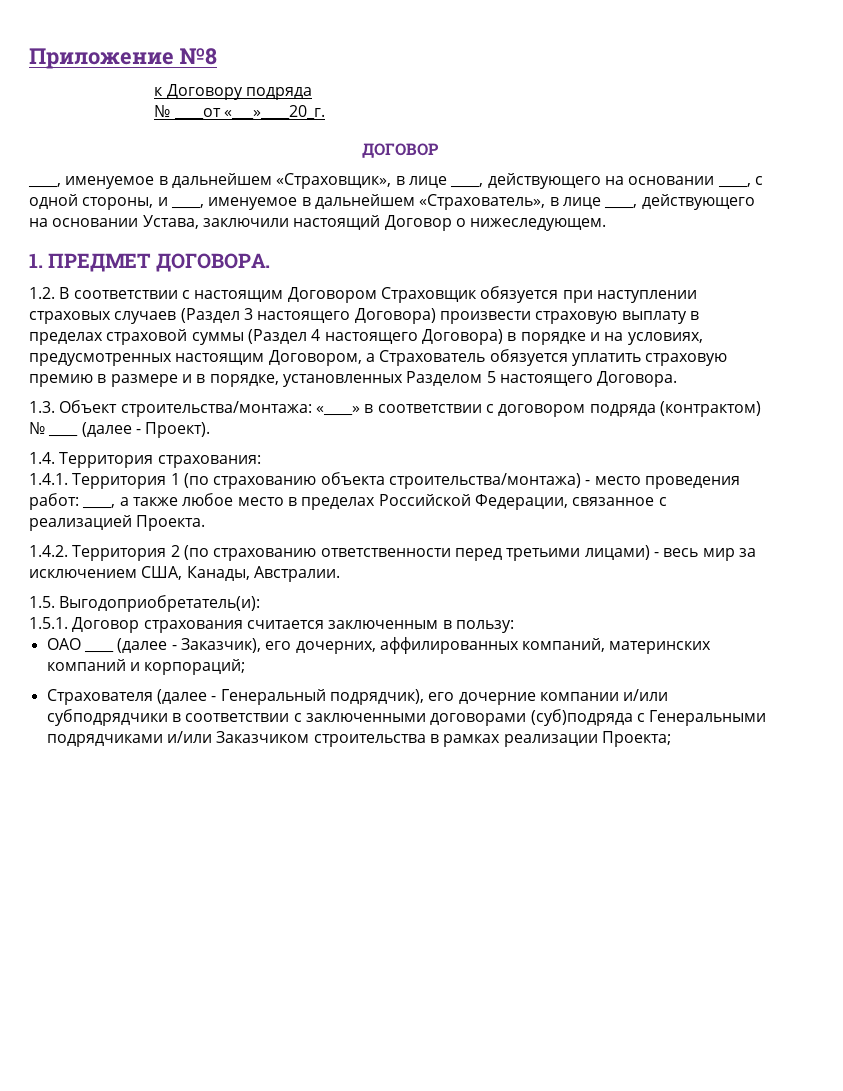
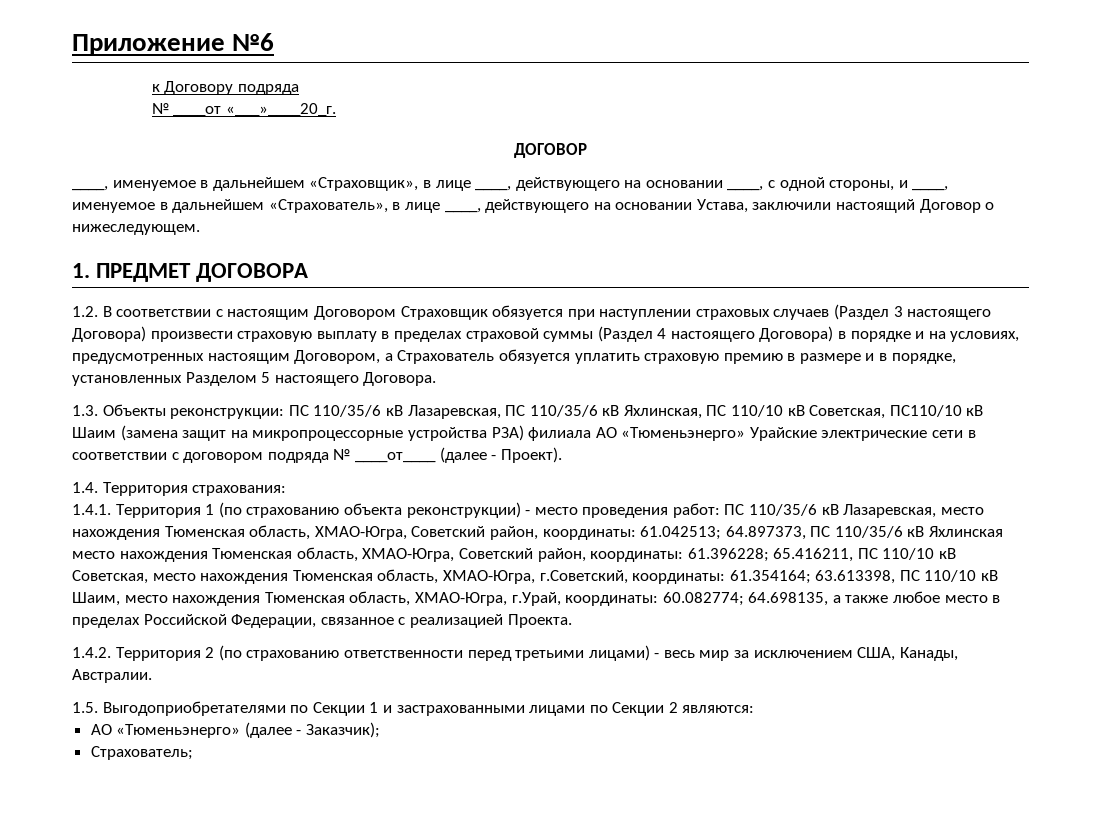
[179,48,217,65] №8 -> [232,33,275,51] №6
[155,253,270,272] ДОГОВОРА. -> [196,263,309,282] ДОГОВОРА
[59,400,360,417] Объект строительства/монтажа: «____» -> [102,404,984,419] [72,425,964,441] Объекты реконструкции: ПС 110/35/6 кВ Лазаревская, ПС 110/35/6 кВ Яхлинская, ПС 110/10 кВ Советская, ПС110/10 кВ Шаим (замена защит на микропроцессорные устройства РЗА) филиала АО «Тюменьэнерго» Урайские электрические cети
[659,401,761,417] [29,422,45,434] [48,434,79,437] (контрактом) № ____ -> [333,449,436,463] № ____от____
[388,473,581,489] строительства/монтажа) -> [406,502,521,518] реконструкции)
[82,504,116,509] ____, -> [724,504,984,518] [72,525,1004,540] [72,547,957,562] [72,569,999,584] [72,591,829,606] ПС 110/35/6 кВ Лазаревская, место нахождения Тюменская область, ХМАО-Югра, Советский район, координаты: 61.042513; 64.897373, ПС 110/35/6 кВ Яхлинская место нахождения Тюменская область, ХМАО-Югра, Советский район, координаты: 61.396228; 65.416211, ПС 110/10 кВ Советская, место нахождения Тюменская область, ХМАО-Югра, г.Советский, координаты: 61.354164; 63.613398, ПС 110/10 кВ Шаим, место нахождения Тюменская область, ХМАО-Югра, г.Урай, координаты: 60.082774; 64.698135,
[59,595,261,612] [29,617,514,633] [46,638,81,650] [83,637,712,654] [46,659,246,675] [46,689,669,705] [46,709,767,726] [46,731,671,747] Выгодоприобретатель(и): // 1.5.1. Договор страхования считается заключенным в пользу: // ОАО ____ (далее - Заказчик), его дочерних, аффилированных компаний, материнских компаний и корпораций; // Страхователя (далее - Генеральный подрядчик), его дочерние компании и/или субподрядчики в соответствии с заключенными договорами (суб)подряда с Генеральными подрядчиками и/или Заказчиком строительства в рамках реализации Проекта; -> [102,701,755,716] [90,722,381,738] [90,746,193,760] Выгодоприобретателями по Секции 1 и застрахованными лицами по Секции 2 являются: // АО «Тюменьэнерго» (далее - Заказчик); // Страхователь;

